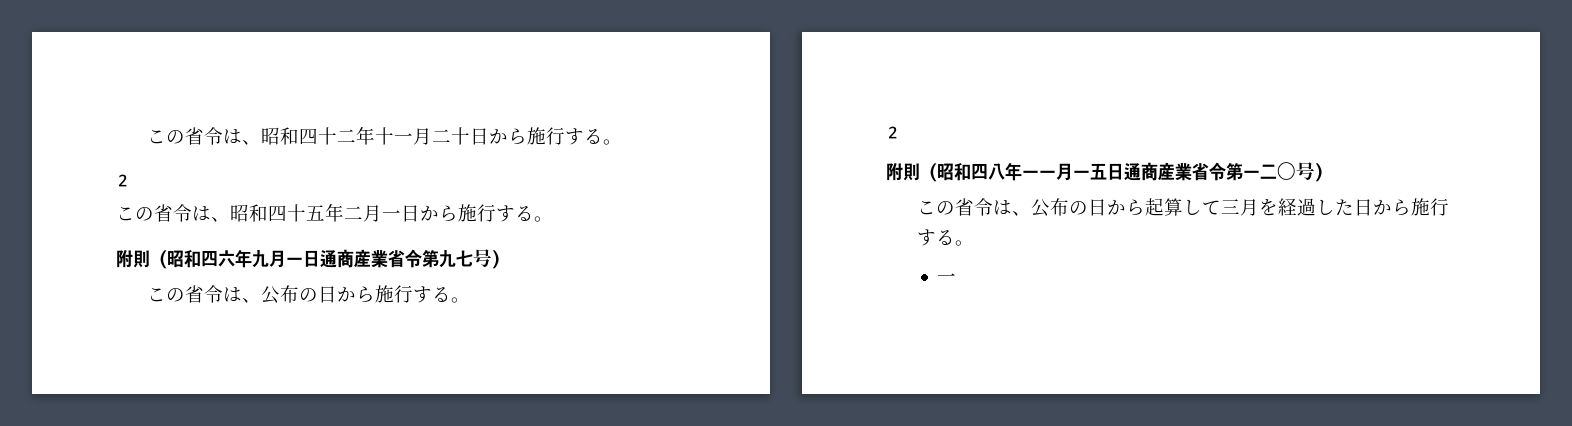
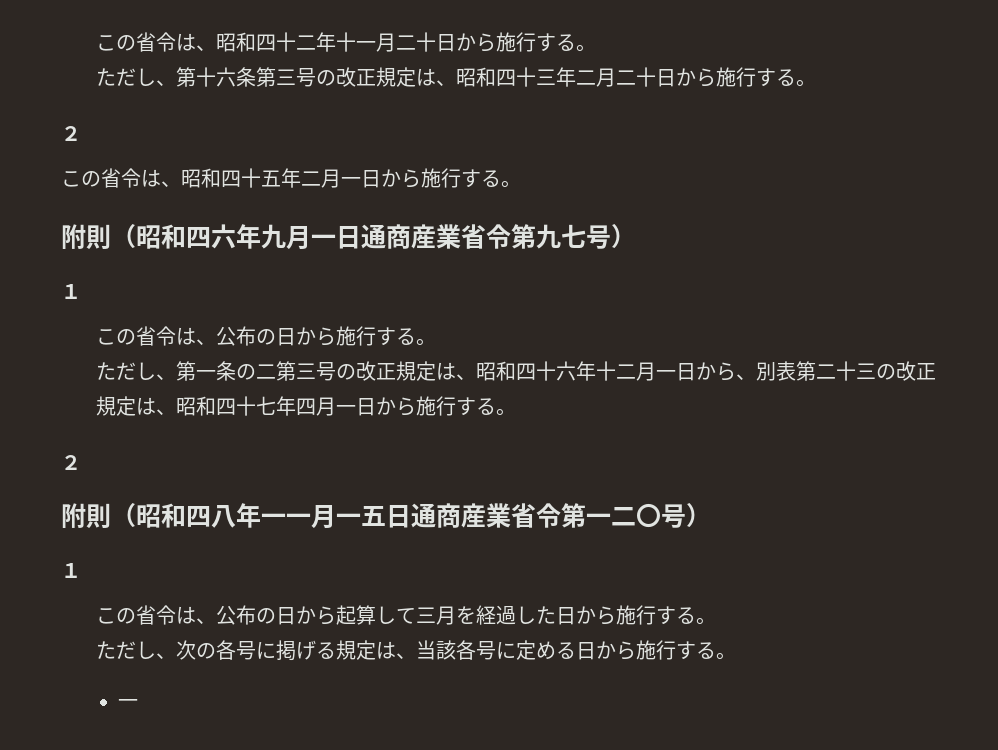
(622, 142) none -> [96,67,817,87] // ただし、第十六条第三号の改正規定は、昭和四十三年二月二十日から施行する。
(509, 259) none -> [61,284,81,299] // １
(470, 300) none -> [96,361,937,381] [96,396,517,416] // ただし、第一条の二第三号の改正規定は、昭和四十六年十二月一日から、別表第二十三の改正規定は、昭和四十七年四月一日から施行する。
(1332, 172) none -> [61,563,81,578] // １
(974, 243) none -> [96,640,737,661] // ただし、次の各号に掲げる規定は、当該各号に定める日から施行する。

